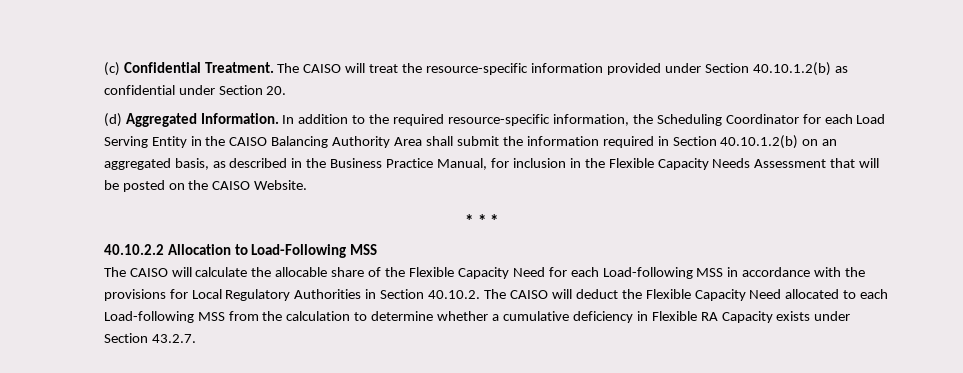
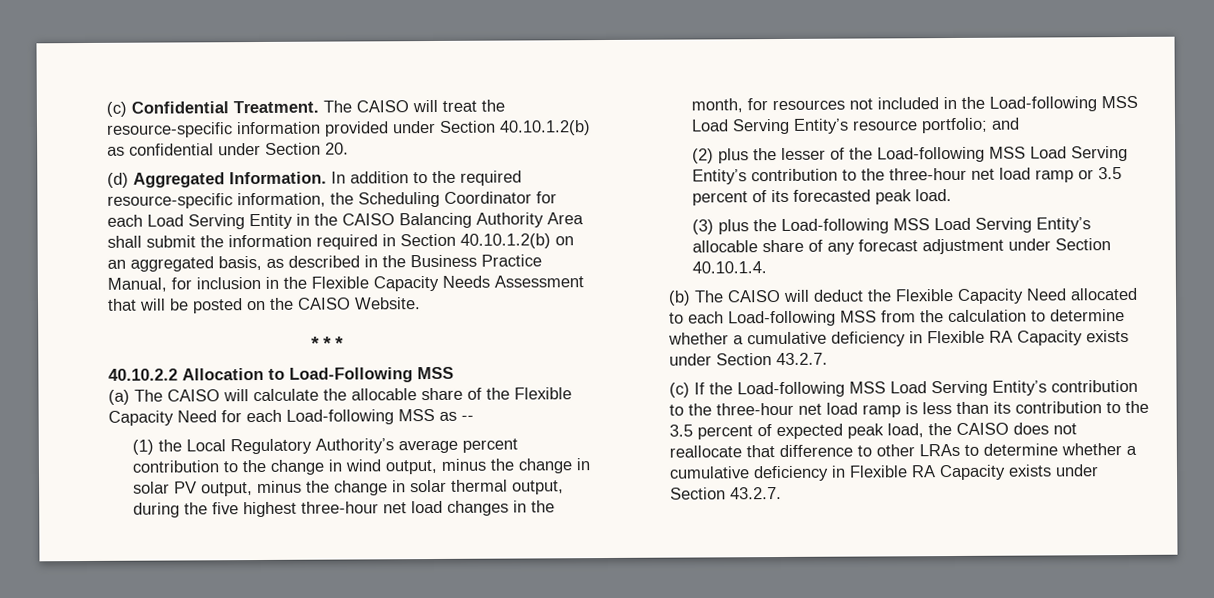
(378, 249) none -> [108,389,131,405] (a)
[727,267,866,277] [103,289,481,301] in accordance with the provisions for Local Regulatory Authorities in Section 40.10.2. -> [439,411,475,421] [132,438,519,455] [132,458,591,475] [133,479,565,497] [133,500,556,518] [691,95,1139,113] [691,117,1021,135] [692,145,1129,164] [692,167,1123,185] [692,189,953,206] [692,217,1092,235] [692,238,1112,255] [692,261,768,274] [668,290,692,306] as -- // (1) the Local Regulatory Authority’s average percent contribution to the change in wind output, minus the change in solar PV output, minus the change in solar thermal output, during the five highest three-hour net load changes in the month, for resources not included in the Load-following MSS Load Serving Entity’s resource portfolio; and // (2) plus the lesser of the Load-following MSS Load Serving Entity’s contribution to the three-hour net load ramp or 3.5 percent of its forecasted peak load. // (3) plus the Load-following MSS Load Serving Entity’s allocable share of any forecast adjustment under Section 40.10.1.4. // (b)
(196, 338) none -> [669,379,1139,398] [669,400,1150,418] [669,422,1078,440] [669,443,1138,458] [669,464,1100,482] [670,486,783,500] // (c) If the Load-following MSS Load Serving Entity’s contribution to the three-hour net load ramp is less than its contribution to the 3.5 percent of expected peak load, the CAISO does not reallocate that difference to other LRAs to determine whether a cumulative deficiency in Flexible RA Capacity exists under Section 43.2.7.

